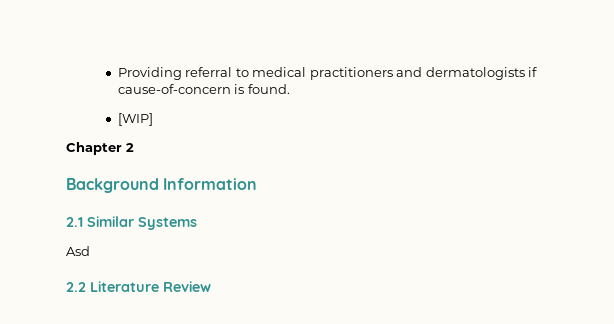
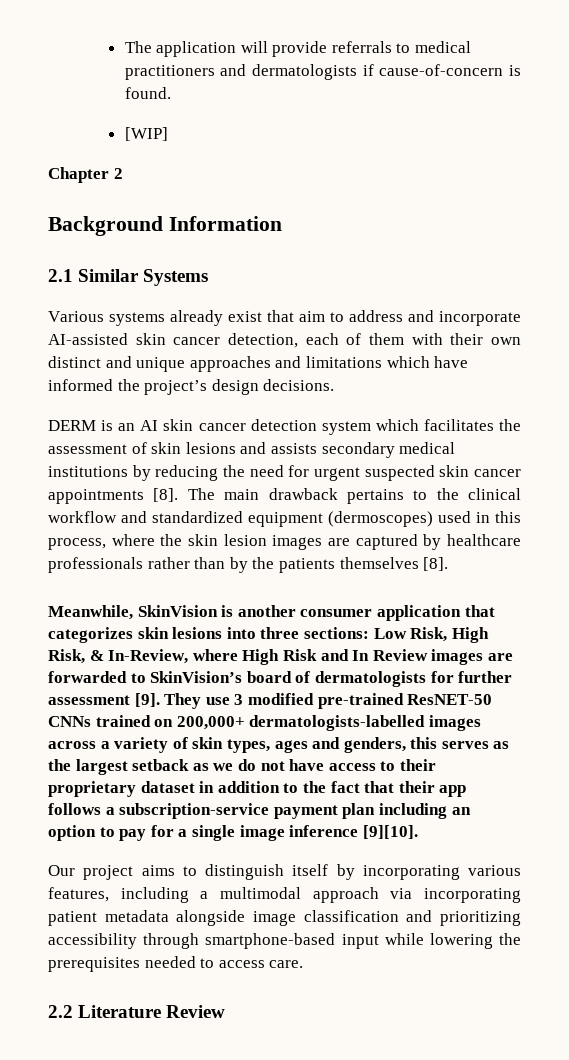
[117,67,233,80] Providing referral -> [124,41,392,57] The application will provide referrals
[66,246,90,256] Asd -> [48,310,521,326] [48,333,522,348] [48,356,469,372] [48,379,335,395] [48,419,521,435] [48,442,456,458] [48,465,521,481] [48,488,521,504] [48,511,521,527] [48,534,521,550] [48,557,449,573] [48,605,495,621] [48,627,489,643] [48,649,513,665] [48,671,513,687] [48,693,493,709] [48,715,481,731] [48,737,510,753] [48,759,436,775] [48,781,467,797] [48,803,471,819] [48,825,418,841] [48,864,521,880] [48,887,521,903] [48,910,521,926] [48,933,521,949] [48,956,304,972] Various systems already exist that aim to address and incorporate AI-assisted skin cancer detection, each of them with their own distinct and unique approaches and limitations which have informed the project’s design decisions. // DERM is an AI skin cancer detection system which facilitates the assessment of skin lesions and assists secondary medical institutions by reducing the need for urgent suspected skin cancer appointments [8]. The main drawback pertains to the clinical workflow and standardized equipment (dermoscopes) used in this process, where the skin lesion images are captured by healthcare professionals rather than by the patients themselves [8]. // Meanwhile, SkinVision is another consumer application that categorizes skin lesions into three sections: Low Risk, High Risk, & In-Review, where High Risk and In Review images are forwarded to SkinVision’s board of dermatologists for further assessment [9]. They use 3 modified pre-trained ResNET-50 CNNs trained on 200,000+ dermatologists-labelled images across a variety of skin types, ages and genders, this serves as the largest setback as we do not have access to their proprietary dataset in addition to the fact that their app follows a subscription-service payment plan including an option to pay for a single image inference [9][10]. // Our project aims to distinguish itself by incorporating various features, including a multimodal approach via incorporating patient metadata alongside image classification and prioritizing accessibility through smartphone-based input while lowering the prerequisites needed to access care.

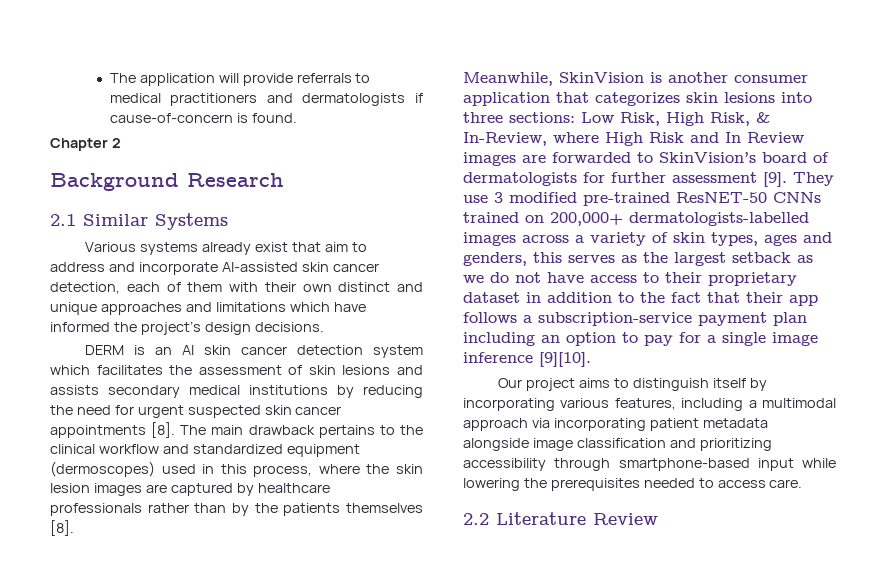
[124,127,168,141] // [WIP] -> (297, 118) none
[168,216,282,231] Information -> [187,173,284,187] Research

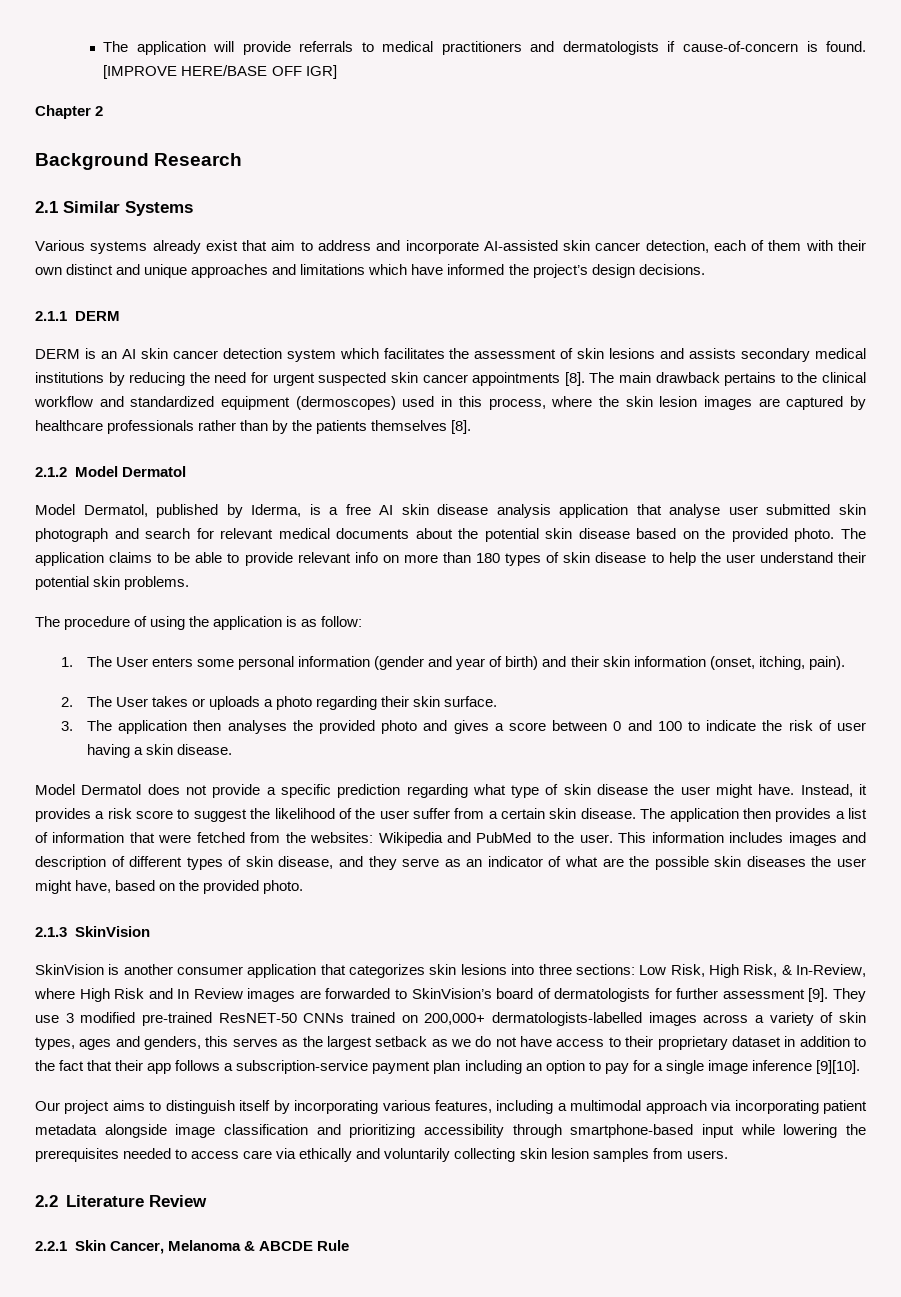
(297, 118) none -> [103,65,337,79] [IMPROVE HERE/BASE OFF IGR]
(324, 327) none -> [35,311,120,321] // 2.1.1 DERM
[463,72,553,86] Meanwhile, -> [35,466,186,477] [35,504,866,518] [35,528,866,542] [35,552,866,566] [35,576,190,590] [35,616,363,630] [60,656,845,670] [60,696,498,710] [60,720,866,734] [86,744,233,758] [35,784,867,798] [35,808,868,822] [35,832,867,846] [35,856,866,870] [35,880,304,894] [35,926,150,937] 2.1.2 Model Dermatol // Model Dermatol, published by Iderma, is a free AI skin disease analysis application that analyse user submitted skin photograph and search for relevant medical documents about the potential skin disease based on the provided photo. The application claims to be able to provide relevant info on more than 180 types of skin disease to help the user understand their potential skin problems. // The procedure of using the application is as follow: // 1. The User enters some personal information (gender and year of birth) and their skin information (onset, itching, pain). // 2. The User takes or uploads a photo regarding their skin surface. // 3. The application then analyses the provided photo and gives a score between 0 and 100 to indicate the risk of user having a skin disease. // Model Dermatol does not provide a specific prediction regarding what type of skin disease the user might have. Instead, it provides a risk score to suggest the likelihood of the user suffer from a certain skin disease. The application then provides a list of information that were fetched from the websites: Wikipedia and PubMed to the user. This information includes images and description of different types of skin disease, and they serve as an indicator of what are the possible skin diseases the user might have, based on the provided photo. // 2.1.3 SkinVision //
[769,479,803,488] [463,512,658,525] care. // 2.2 Literature Review -> [243,1148,728,1162] [35,1195,207,1207] [35,1240,349,1254] care via ethically and voluntarily collecting skin lesion samples from users. // 2.2 Literature Review // 2.2.1 Skin Cancer, Melanoma & ABCDE Rule

